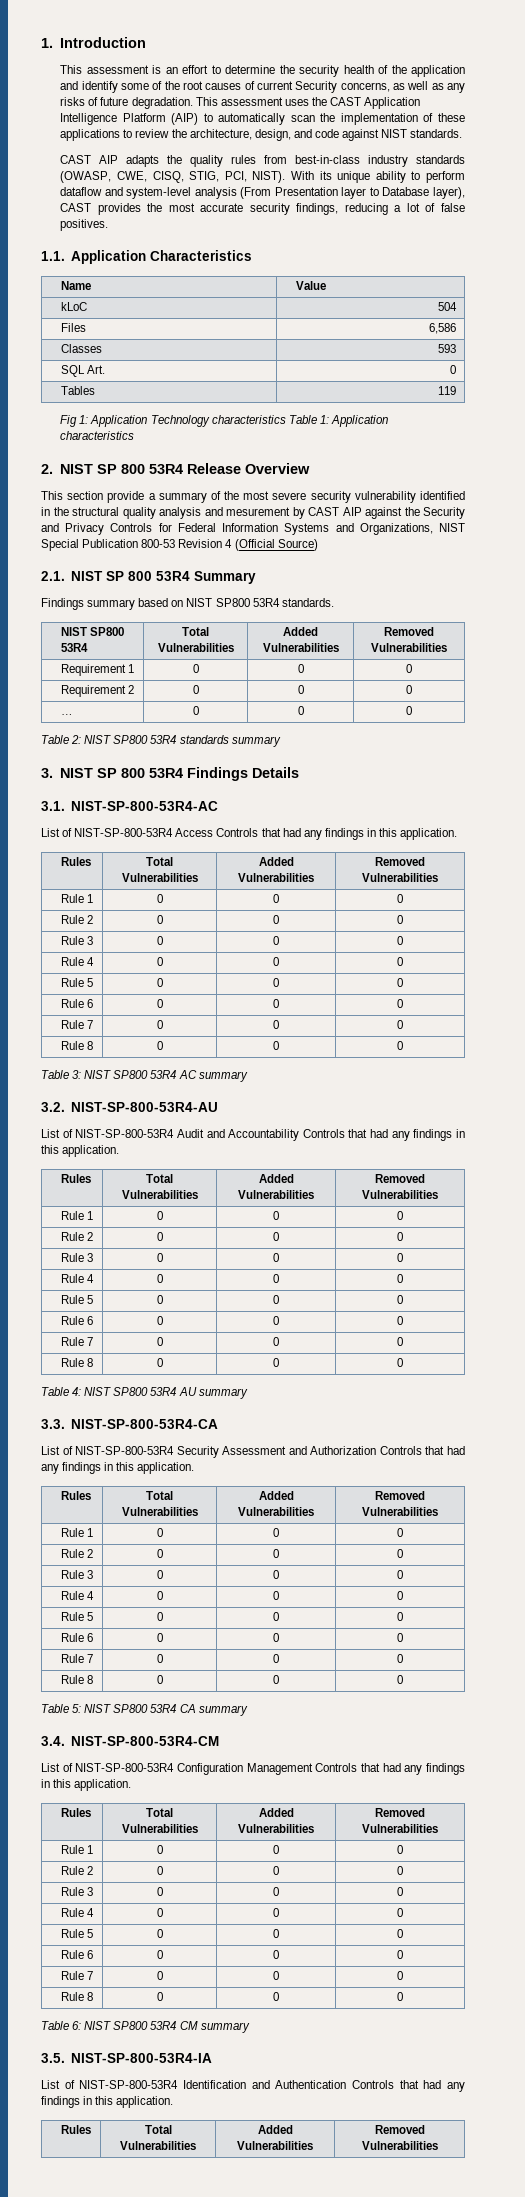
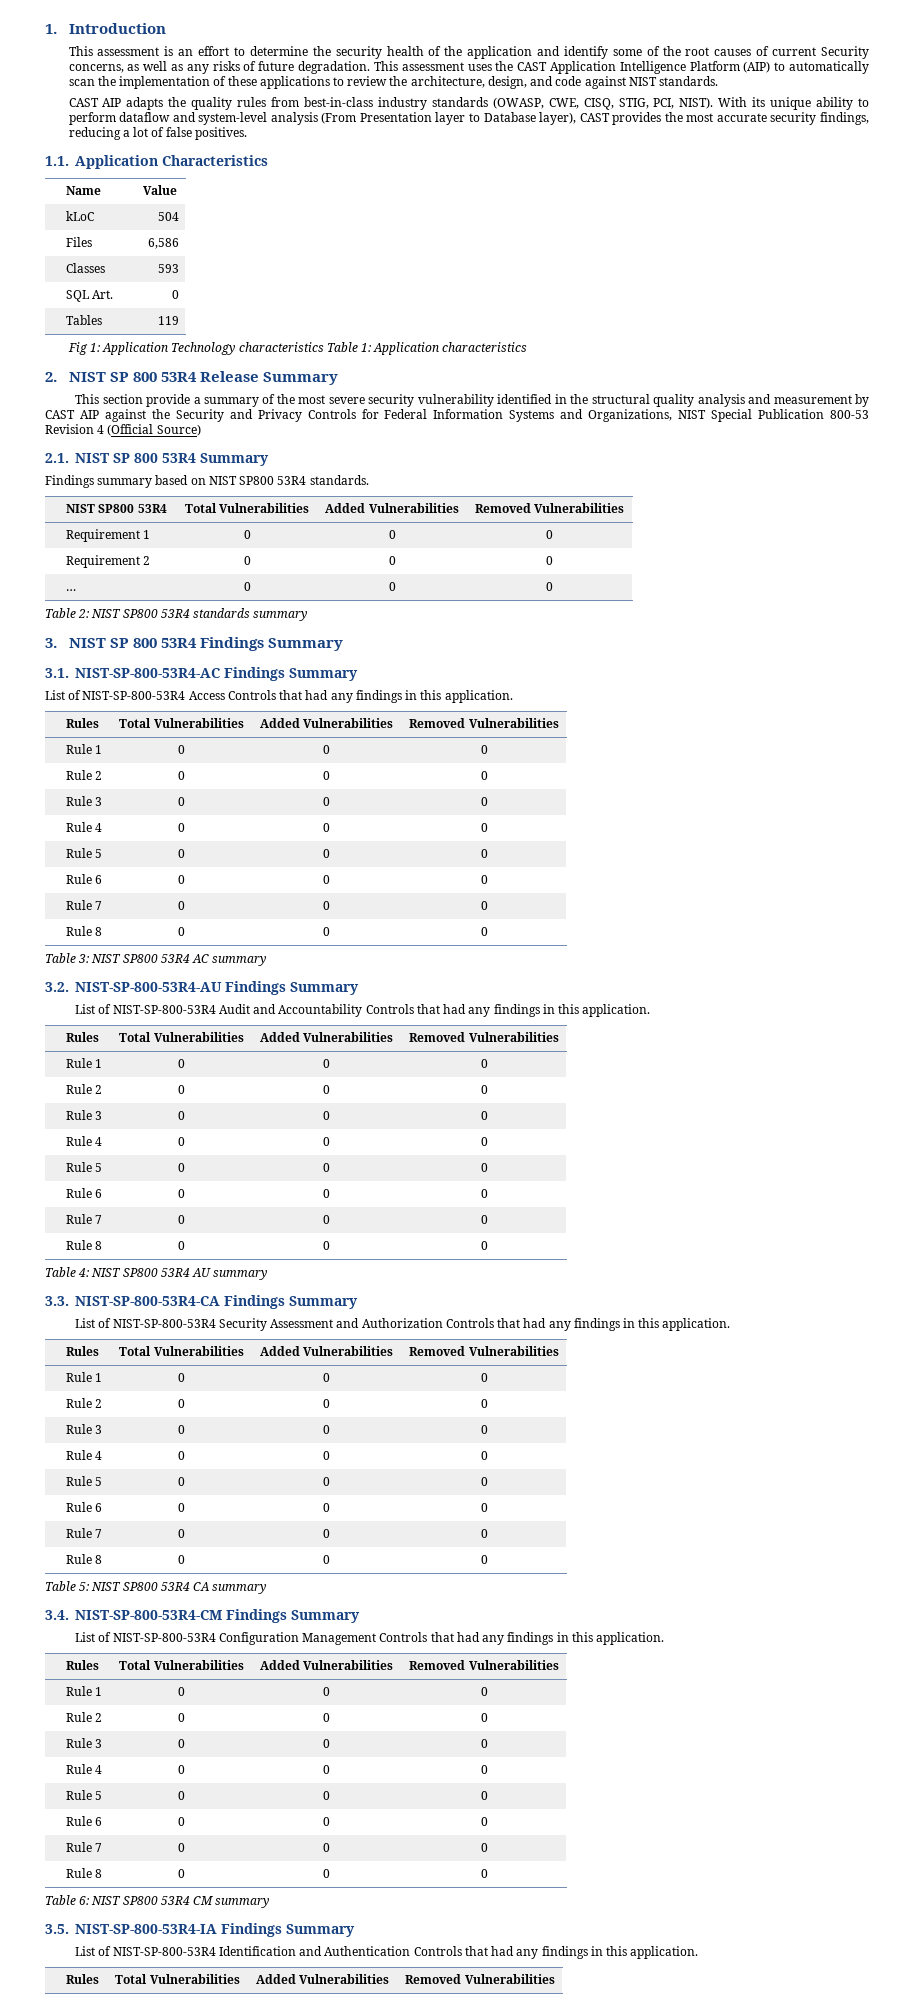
[245,463,311,474] Overview -> [262,372,338,385] Summary
[226,507,290,516] mesurement -> [773,395,852,404] measurement
[252,767,300,778] Details -> [267,638,343,651] Summary
(218, 806) none -> [224,667,358,681] Findings Summary
(218, 1107) none -> [225,981,359,995] Findings Summary
(218, 1424) none -> [224,1295,358,1309] Findings Summary
(219, 1741) none -> [226,1609,360,1623] Findings Summary
(212, 2058) none -> [221,1923,355,1937] Findings Summary

